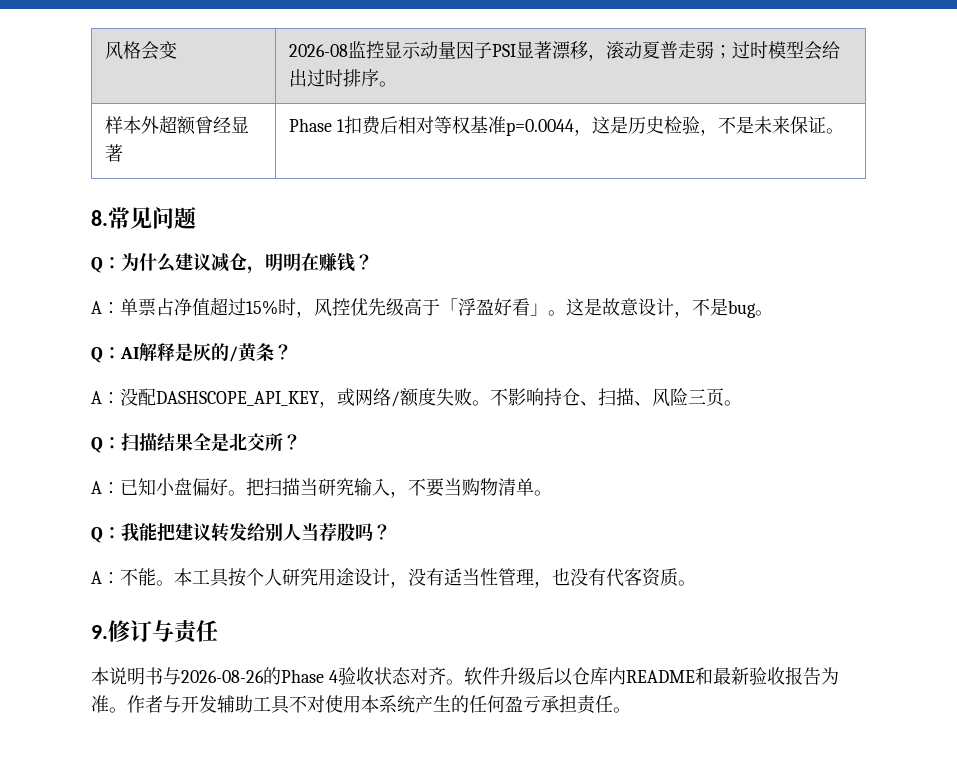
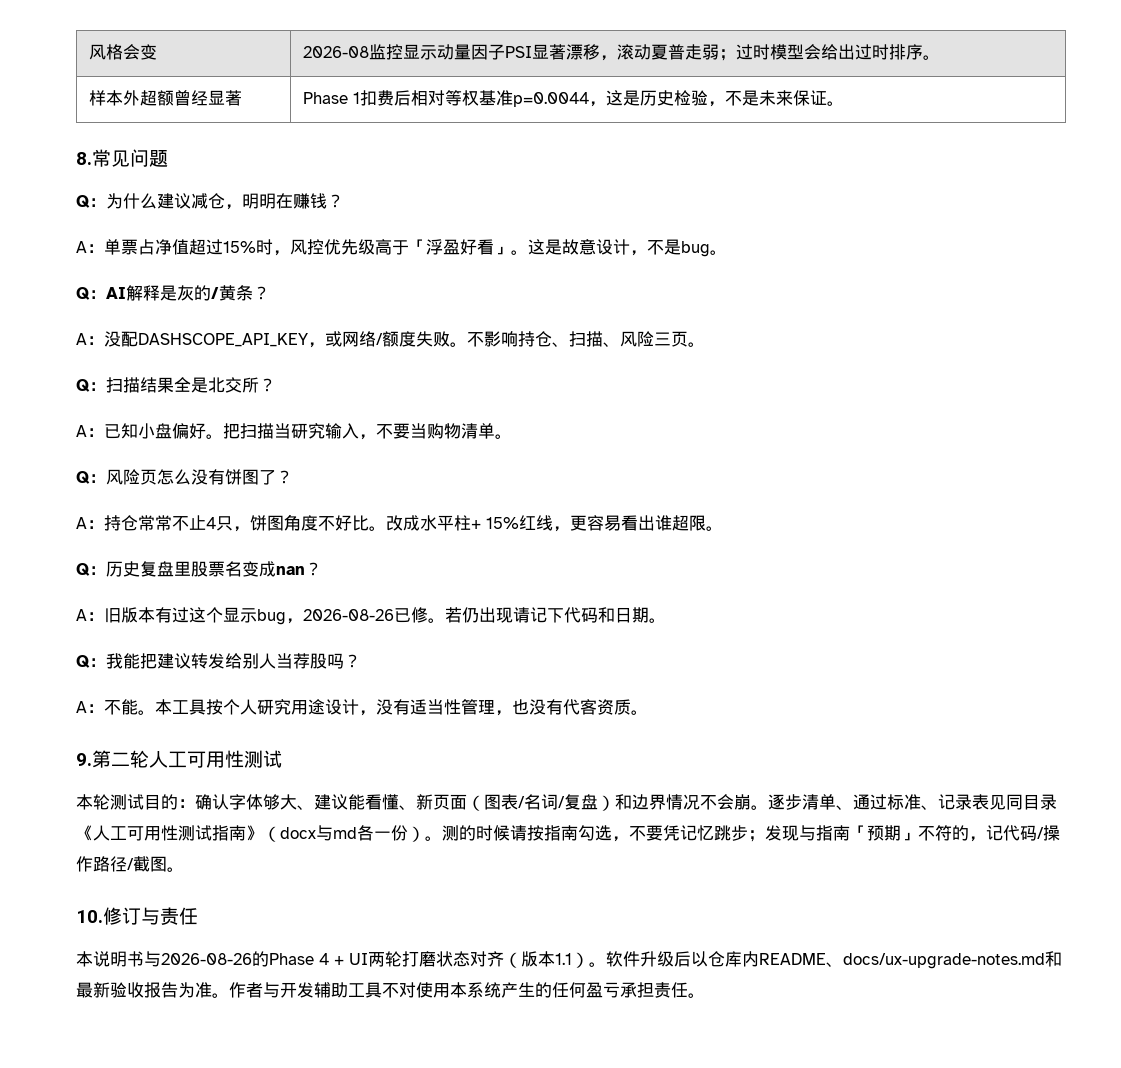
(552, 493) none -> [76,469,293,485] [76,514,723,532] [76,561,322,577] [76,607,666,625] // Q：风险页怎么没有饼图了？ // A：持仓常常不止4只，饼图角度不好比。改成水平柱+ 15%红线，更容易看出谁超限。 // Q：历史复盘里股票名变成nan？ // A：旧版本有过这个显示bug，2026-08-26已修。若仍出现请记下代码和日期。
(108, 632) none -> [92,750,282,768] [76,794,1057,811] [76,825,1060,842] [76,856,184,872] [76,910,103,923] 第二轮人工可用性测试 // 本轮测试目的：确认字体够大、建议能看懂、新页面（图表/名词/复盘）和边界情况不会崩。逐步清单、通过标准、记录表见同目录《人工可用性测试指南》（docx与md各一份）。测的时候请按指南勾选，不要凭记忆跳步；发现与指南「预期」不符的，记代码/操作路径/截图。 // 10.
[337,667,446,685] 验收状态对齐 -> [334,951,589,968] + UI两轮打磨状态对齐（版本1.1）
(695, 676) none -> [826,953,1045,969] 、docs/ux-upgrade-notes.md

